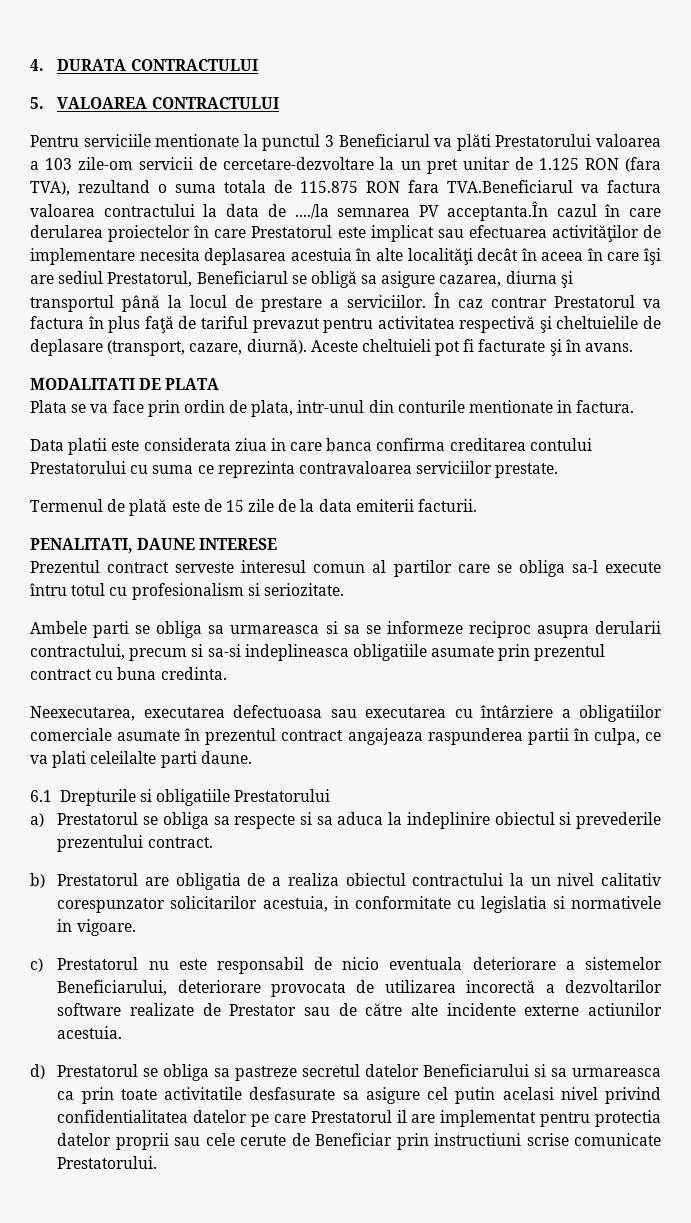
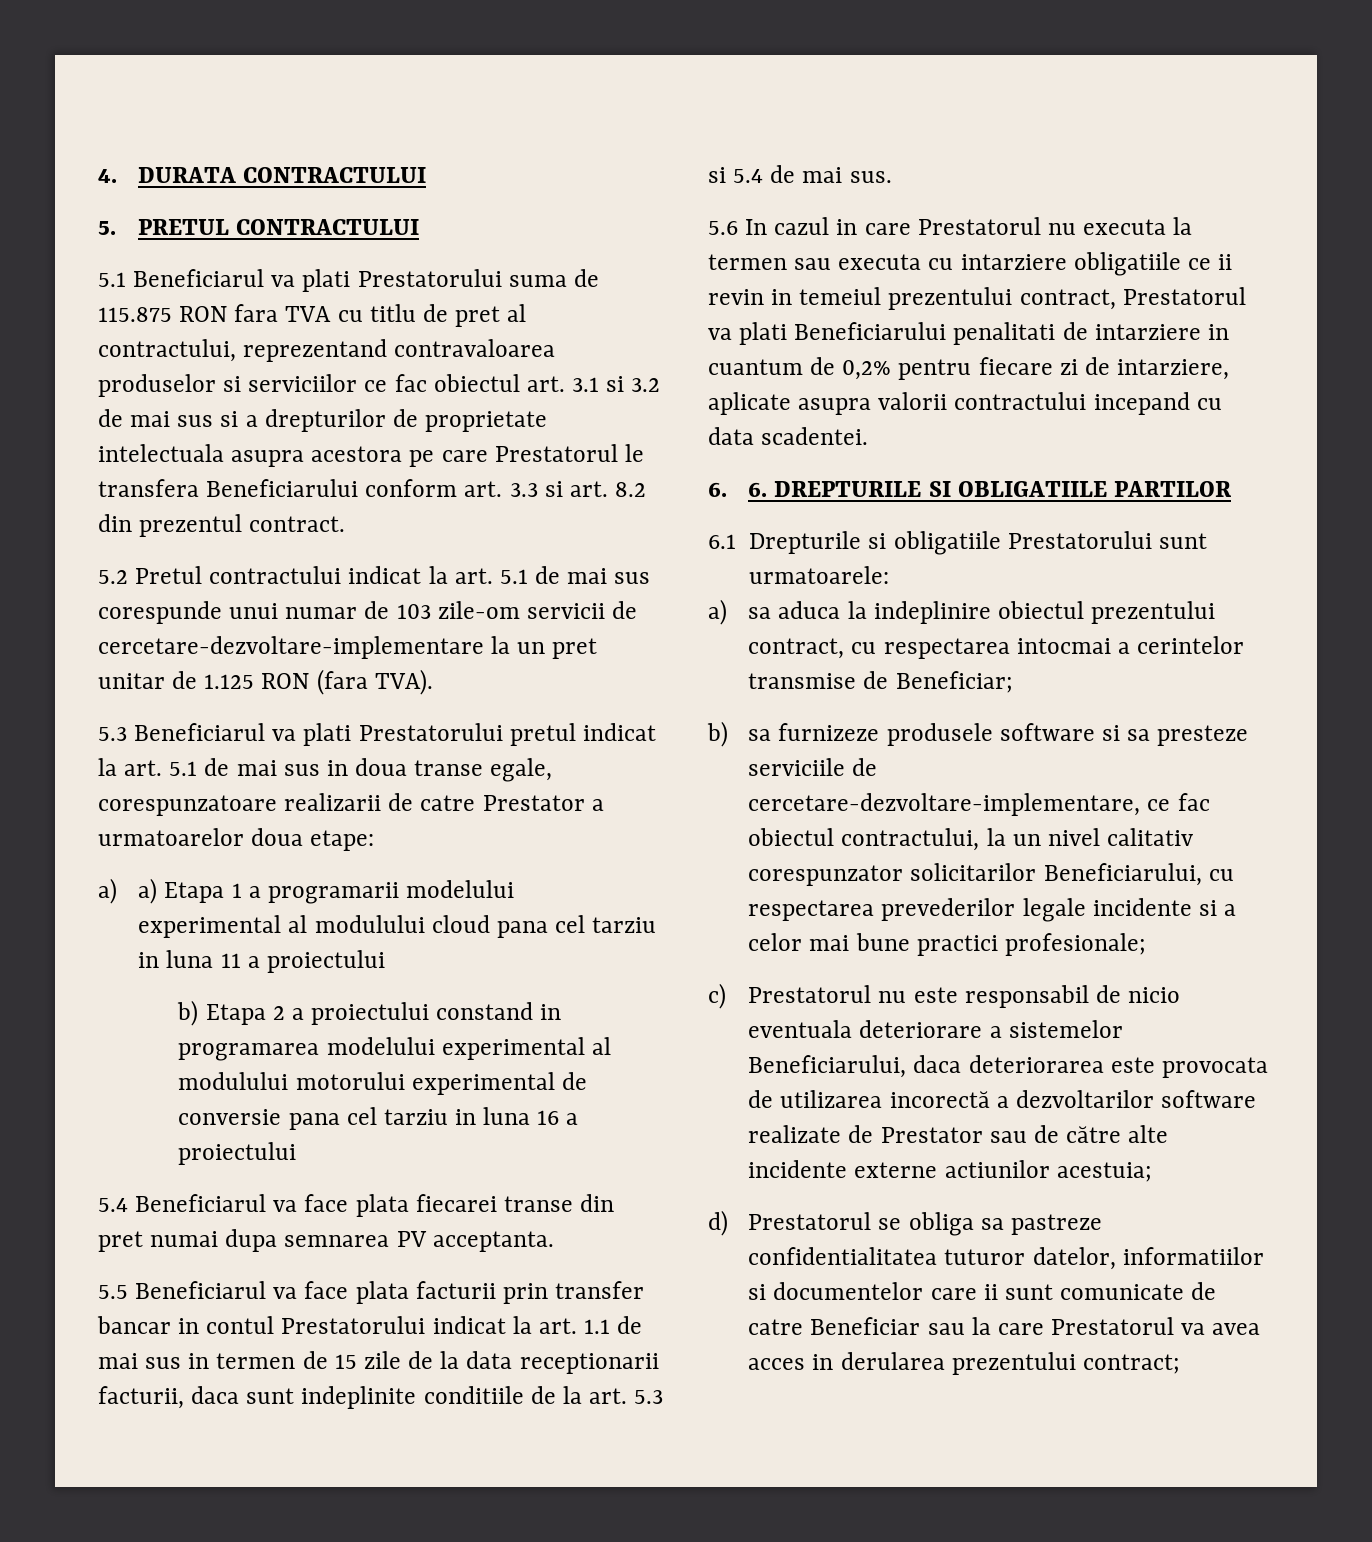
[57,97,279,109] [30,134,662,151] [30,161,39,170] VALOAREA CONTRACTULUI // Pentru serviciile mentionate la punctul 3 Beneficiarul va plăti Prestatorului valoarea a -> [138,219,420,235] [98,269,599,292] [98,304,527,327] [98,339,556,362] [98,374,661,397] [98,409,548,432] [98,444,644,467] [98,479,647,497] [98,514,346,537] [98,566,651,584] [98,601,390,624] PRETUL CONTRACTULUI // 5.1 Beneficiarul va plati Prestatorului suma de 115.875 RON fara TVA cu titlu de pret al contractului, reprezentand contravaloarea produselor si serviciilor ce fac obiectul art. 3.1 si 3.2 de mai sus si a drepturilor de proprietate intelectuala asupra acestora pe care Prestatorul le transfera Beneficiarului conform art. 3.3 si art. 8.2 din prezentul contract. // 5.2 Pretul contractului indicat la art. 5.1 de mai sus corespunde unui numar de
[223,157,375,170] cercetare-dezvoltare -> [98,636,484,659] cercetare-dezvoltare-implementare
[30,180,661,196] [30,201,662,221] [30,225,662,242] [30,248,661,265] [30,271,573,288] [30,292,661,312] [30,316,661,333] [30,339,634,356] [30,378,220,390] [30,400,635,417] [30,438,592,455] [30,461,559,478] [30,499,200,516] TVA), rezultand o suma totala de 115.875 RON fara TVA.Beneficiarul va factura valoarea contractului la data de ..../la semnarea PV acceptanta.În cazul în care derularea proiectelor în care Prestatorul este implicat sau efectuarea activităţilor de implementare necesita deplasarea acestuia în alte localităţi decât în aceea în care îşi are sediul Prestatorul, Beneficiarul se obligă sa asigure cazarea, diurna şi transportul până la locul de prestare a serviciilor. În caz contrar Prestatorul va factura în plus faţă de tariful prevazut pentru activitatea respectivă şi cheltuielile de deplasare (transport, cazare, diurnă). Aceste cheltuieli pot fi facturate şi în avans. // MODALITATI DE PLATA // Plata se va face prin ordin de plata, intr-unul din conturile mentionate in factura. // Data platii este considerata ziua in care banca confirma creditarea contului Prestatorului cu suma ce reprezinta contravaloarea serviciilor prestate. // Termenul de plată este -> [374,669,433,695] [98,723,656,746] [98,758,553,782] [98,793,604,816] [98,828,375,851] [98,878,514,904] [138,915,657,938] [138,950,385,973] [177,1000,562,1026] [178,1037,611,1061] [178,1072,587,1095] [178,1107,579,1130] [178,1142,297,1165] [98,1194,615,1217] [98,1229,554,1252] [98,1281,645,1304] [97,1316,643,1334] [98,1353,296,1369] TVA). // 5.3 Beneficiarul va plati Prestatorului pretul indicat la art. 5.1 de mai sus in doua transe egale, corespunzatoare realizarii de catre Prestator a urmatoarelor doua etape: // a) a) Etapa 1 a programarii modelului experimental al modulului cloud pana cel tarziu in luna 11 a proiectului // b) Etapa 2 a proiectului constand in programarea modelului experimental al modulului motorului experimental de conversie pana cel tarziu in luna 16 a proiectului // 5.4 Beneficiarul va face plata fiecarei transe din pret numai dupa semnarea PV acceptanta. // 5.5 Beneficiarul va face plata facturii prin transfer bancar in contul Prestatorului indicat la art. 1.1 de mai sus in termen
[355,499,478,512] [30,538,278,553] [30,560,661,577] [30,583,344,600] [30,621,661,638] [30,644,606,661] [30,667,227,680] [30,705,662,722] [30,728,662,745] [30,751,252,768] emiterii facturii. // PENALITATI, DAUNE INTERESE // Prezentul contract serveste interesul comun al partilor care se obliga sa-l execute întru totul cu profesionalism si seriozitate. // Ambele parti se obliga sa urmareasca si sa se informeze reciproc asupra derularii contractului, precum si sa-si indeplineasca obligatiile asumate prin prezentul contract cu buna credinta. // Neexecutarea, executarea defectuoasa sau executarea cu întârziere a obligatiilor comerciale asumate în prezentul contract angajeaza raspunderea partii în culpa, ce va plati celeilalte parti daune. -> [519,1353,659,1374] [98,1386,664,1409] [708,165,892,183] [708,217,1193,235] [708,252,1233,276] [708,287,1246,310] [708,322,1229,345] [708,357,1230,380] [708,392,1222,415] [708,427,869,445] [708,481,1231,497] receptionarii facturii, daca sunt indeplinite conditiile de la art. 5.3 si 5.4 de mai sus. // 5.6 In cazul in care Prestatorul nu executa la termen sau executa cu intarziere obligatiile ce ii revin in temeiul prezentului contract, Prestatorul va plati Beneficiarului penalitati de intarziere in cuantum de 0,2% pentru fiecare zi de intarziere, aplicate asupra valorii contractului incepand cu data scadentei. // 6. 6. DREPTURILE SI OBLIGATIILE PARTILOR
[30,812,312,829] // a) Prestatorul se obliga sa respecte si -> [1158,533,1207,549] [749,566,890,584] [708,599,727,625] sunt urmatoarele: // a)
[559,812,661,829] [57,835,213,852] [30,873,504,890] si prevederile prezentului contract. // b) Prestatorul are obligatia de a realiza obiectul contractului -> [1090,601,1215,624] [748,636,1244,659] [748,671,1013,693] [707,721,1249,747] [748,758,878,776] [748,793,1210,816] [748,828,980,851] prezentului contract, cu respectarea intocmai a cerintelor transmise de Beneficiar; // b) sa furnizeze produsele software si sa presteze serviciile de cercetare-dezvoltare-implementare, ce fac obiectul contractului,
[262,896,661,913] [57,919,136,936] acestuia, in conformitate cu legislatia si normativele in vigoare. -> [1043,863,1234,886] [748,898,1236,922] [748,933,1146,956] Beneficiarului, cu respectarea prevederilor legale incidente si a celor mai bune practici profesionale;
[177,980,261,993] deteriorare -> [913,1055,1155,1073] daca deteriorarea este
[57,1026,123,1039] acestuia. -> [1056,1162,1152,1182] acestuia;
[302,1064,662,1077] [57,1087,661,1104] [57,1110,661,1127] [57,1133,662,1150] [57,1156,158,1169] secretul datelor Beneficiarului si sa urmareasca ca prin toate activitatile desfasurate sa asigure cel putin acelasi nivel privind confidentialitatea datelor pe care Prestatorul il are implementat pentru protectia datelor proprii sau cele cerute de Beneficiar prin instructiuni scrise comunicate Prestatorului. -> [748,1247,1264,1270] [748,1282,1217,1300] [748,1317,1261,1335] [748,1352,1180,1375] confidentialitatea tuturor datelor, informatiilor si documentelor care ii sunt comunicate de catre Beneficiar sau la care Prestatorul va avea acces in derularea prezentului contract;

